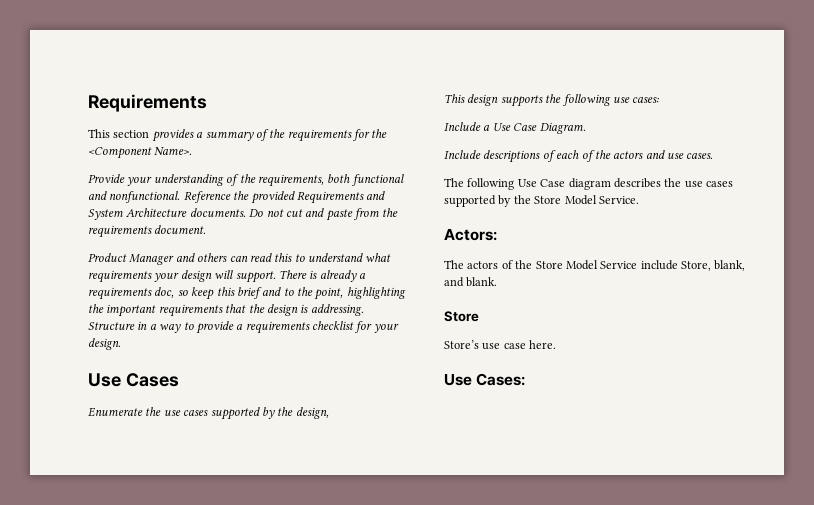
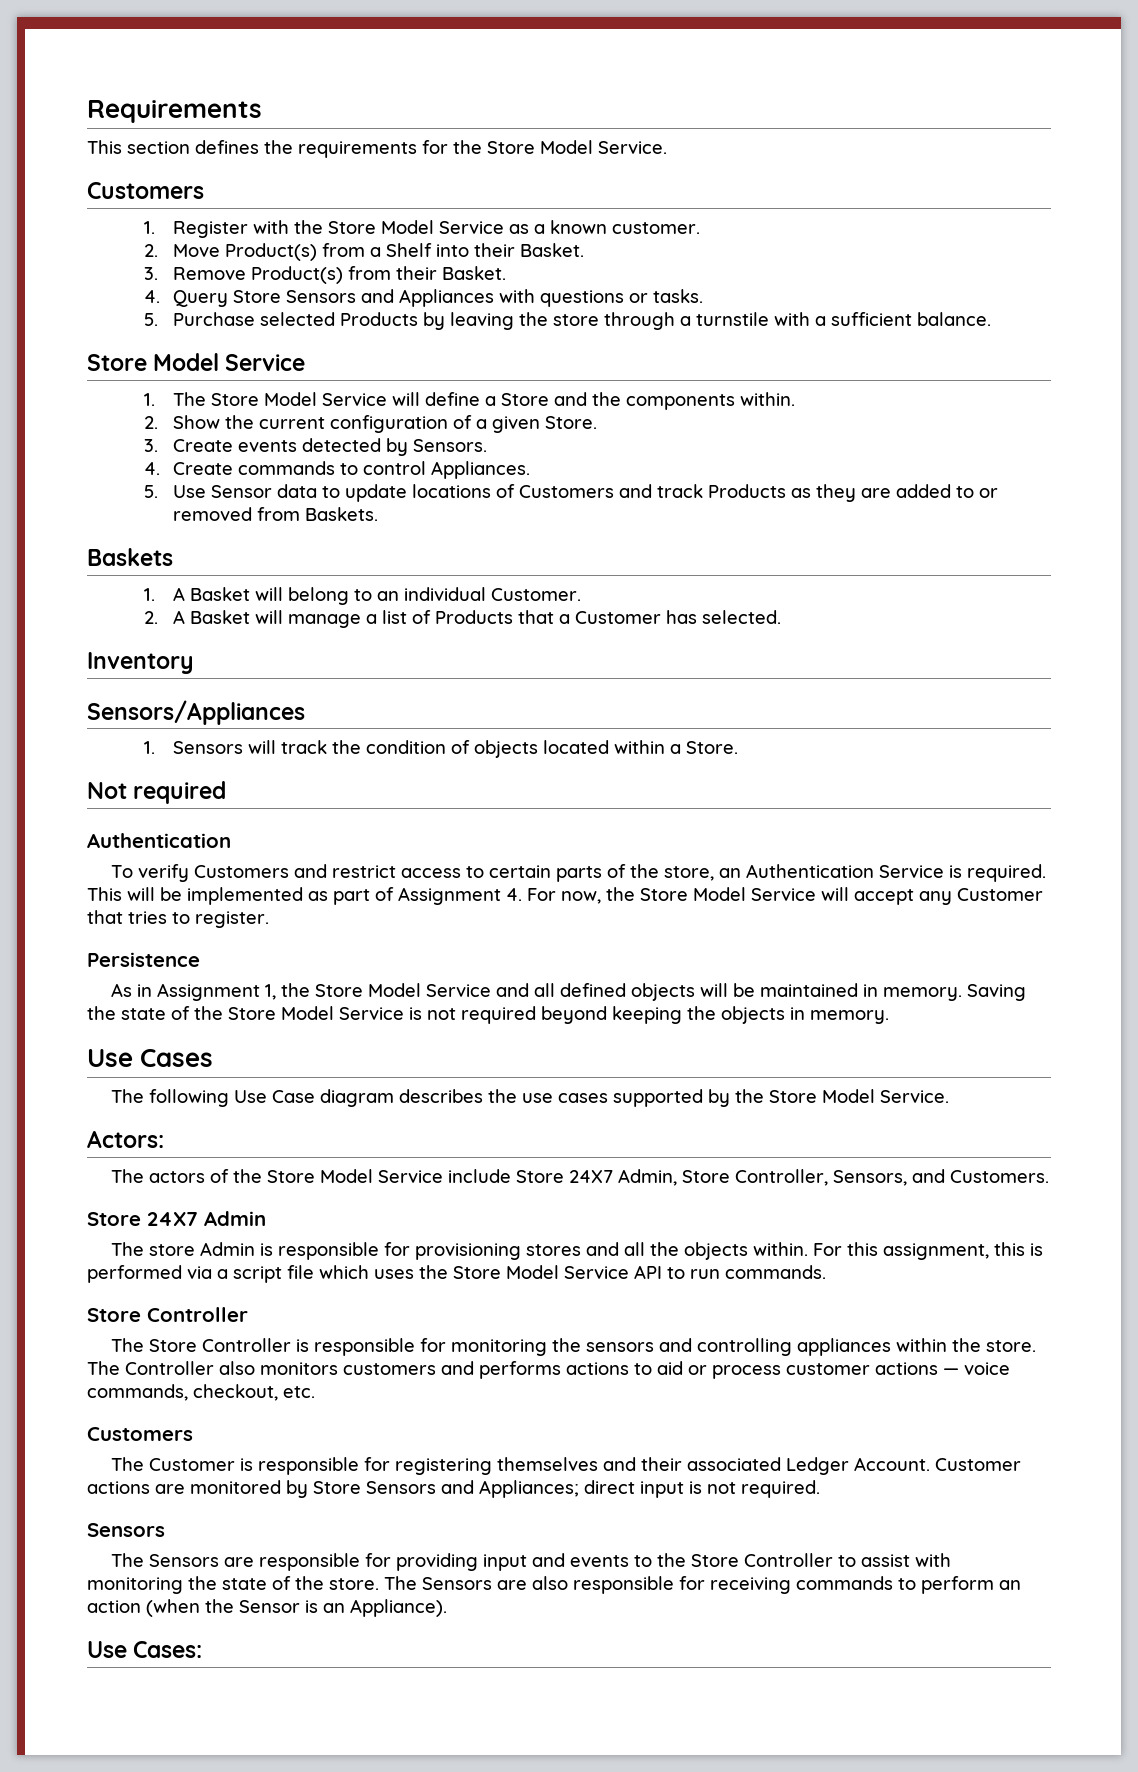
[151,129,388,142] [88,147,193,159] [88,174,404,187] [88,191,386,204] [88,208,399,221] [88,225,207,238] [88,253,392,265] [88,270,366,283] [88,287,406,300] [88,304,364,317] [88,321,399,334] [88,338,121,350] [88,373,179,387] [88,407,329,420] [444,94,660,107] [444,122,586,134] [444,150,714,163] provides a summary of the requirements for the <Component Name>. // Provide your understanding of the requirements, both functional and nonfunctional. Reference the provided Requirements and System Architecture documents. Do not cut and paste from the requirements document. // Product Manager and others can read this to understand what requirements your design will support. There is already a requirements doc, so keep this brief and to the point, highlighting the important requirements that the design is addressing. Structure in a way to provide a requirements checklist for your design. // Use Cases // Enumerate the use cases supported by the design, // This design supports the following use cases: // Include a Use Case Diagram. // Include descriptions of each of the actors and use cases. -> [195,140,667,158] [87,182,204,199] [144,220,701,238] [144,243,585,261] [144,266,507,284] [144,289,704,307] [144,312,992,330] [87,353,306,371] [144,392,796,410] [144,415,598,433] [144,438,488,456] [144,461,531,479] [144,484,999,502] [173,507,379,521] [87,548,173,566] [144,587,582,605] [144,610,782,628] [87,652,194,674] [87,700,305,725] [144,740,739,758] [87,781,227,804] [87,833,231,848] [111,864,1047,882] [87,887,1043,905] [87,910,269,928] [87,952,200,967] [111,983,1027,1001] [87,1006,889,1024] [87,1049,214,1067] defines the requirements for the Store Model Service. // Customers // 1. Register with the Store Model Service as a known customer. // 2. Move Product(s) from a Shelf into their Basket. // 3. Remove Product(s) from their Basket. // 4. Query Store Sensors and Appliances with questions or tasks. // 5. Purchase selected Products by leaving the store through a turnstile with a sufficient balance. // Store Model Service // 1. The Store Model Service will define a Store and the components within. // 2. Show the current configuration of a given Store. // 3. Create events detected by Sensors. // 4. Create commands to control Appliances. // 5. Use Sensor data to update locations of Customers and track Products as they are added to or removed from Baskets. // Baskets // 1. A Basket will belong to an individual Customer. // 2. A Basket will manage a list of Products that a Customer has selected. // Inventory // Sensors/Appliances // 1. Sensors will track the condition of objects located within a Store. // Not required // Authentication // To verify Customers and restrict access to certain parts of the store, an Authentication Service is required. This will be implemented as part of Assignment 4. For now, the Store Model Service will accept any Customer that tries to register. // Persistence // As in Assignment 1, the Store Model Service and all defined objects will be maintained in memory. Saving the state of the Store Model Service is not required beyond keeping the objects in memory. // Use Cases
[681,260,746,271] [444,277,498,287] [444,311,479,322] [444,340,557,350] Store, blank, and blank. // Store // Store’s use case here. -> [516,1169,1050,1186] [87,1211,266,1226] [111,1242,1044,1260] [87,1265,826,1283] [87,1307,248,1322] [111,1338,1037,1356] [87,1361,1010,1379] [87,1384,315,1401] [87,1427,193,1441] [111,1457,1022,1475] [87,1480,820,1498] [87,1523,165,1537] [111,1553,952,1571] [87,1576,1021,1594] [87,1599,447,1617] Store 24X7 Admin, Store Controller, Sensors, and Customers. // Store 24X7 Admin // The store Admin is responsible for provisioning stores and all the objects within. For this assignment, this is performed via a script file which uses the Store Model Service API to run commands. // Store Controller // The Store Controller is responsible for monitoring the sensors and controlling appliances within the store. The Controller also monitors customers and performs actions to aid or process customer actions — voice commands, checkout, etc. // Customers // The Customer is responsible for registering themselves and their associated Ledger Account. Customer actions are monitored by Store Sensors and Appliances; direct input is not required. // Sensors // The Sensors are responsible for providing input and events to the Store Controller to assist with monitoring the state of the store. The Sensors are also responsible for receiving commands to perform an action (when the Sensor is an Appliance).

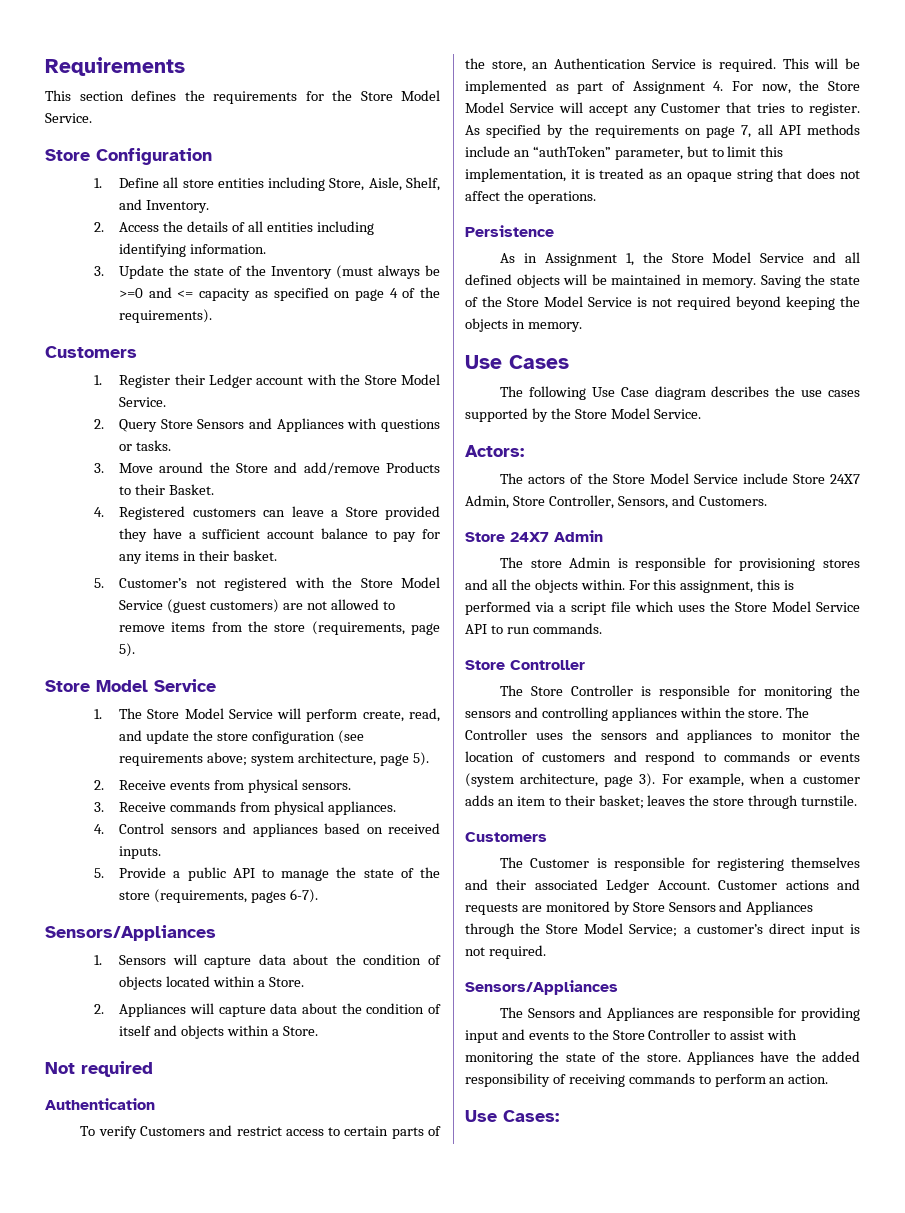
(667, 147) none -> [45,148,212,165] [94,177,440,191] [119,199,210,213] [94,221,374,235] [119,243,267,257] [94,265,441,279] [119,287,440,301] [119,309,213,323] // Store Configuration // 1. Define all store entities including Store, Aisle, Shelf, and Inventory. // 2. Access the details of all entities including identifying information. // 3. Update the state of the Inventory (must always be >=0 and <= capacity as specified on page 4 of the requirements).
[253,220,701,234] [144,243,585,261] [144,266,507,284] [144,290,161,303] with the Store Model Service as a known customer. // 2. Move Product(s) from a Shelf into their Basket. // 3. Remove Product(s) from their Basket. // 4. -> [174,374,441,388] [119,397,167,407] [94,419,105,429] their Ledger account with the Store Model Service. // 2.
[144,312,992,330] 5. Purchase selected Products by leaving the store through a turnstile with a sufficient balance. -> [94,462,440,475] [119,484,214,495] [94,506,440,520] [119,528,441,542] [119,550,277,564] [94,577,440,591] [119,599,395,613] [119,621,440,635] [119,643,136,657] 3. Move around the Store and add/remove Products to their Basket. // 4. Registered customers can leave a Store provided they have a sufficient account balance to pay for any items in their basket. // 5. Customer’s not registered with the Store Model Service (guest customers) are not allowed to remove items from the store (requirements, page 5).
[425,392,796,410] [144,415,598,433] [144,438,488,456] [144,461,531,479] [144,484,999,502] [173,507,379,521] [87,548,173,566] [144,587,582,605] [144,610,782,628] [87,652,194,674] define a Store and the components within. // 2. Show the current configuration of a given Store. // 3. Create events detected by Sensors. // 4. Create commands to control Appliances. // 5. Use Sensor data to update locations of Customers and track Products as they are added to or removed from Baskets. // Baskets // 1. A Basket will belong to an individual Customer. // 2. A Basket will manage a list of Products that a Customer has selected. // Inventory -> [306,708,440,722] [119,730,364,744] [119,752,429,766] [94,779,351,793] [94,801,396,815] [94,823,440,837] [119,846,162,859] [94,867,440,881] [119,889,318,903] perform create, read, and update the store configuration (see requirements above; system architecture, page 5). // 2. Receive events from physical sensors. // 3. Receive commands from physical appliances. // 4. Control sensors and appliances based on received inputs. // 5. Provide a public API to manage the state of the store (requirements, pages 6-7).
[281,740,328,754] track -> [204,954,329,968] capture data about
(739, 747) none -> [94,1003,442,1017] [119,1025,318,1039] // 2. Appliances will capture data about the condition of itself and objects within a Store.
(269, 919) none -> [465,124,860,138] [465,146,784,160] [465,168,861,182] [465,190,596,204] As specified by the requirements on page 7, all API methods include an “authToken” parameter, but to limit this implementation, it is treated as an opaque string that does not affect the operations.
[219,1361,1010,1379] [87,1384,315,1401] also monitors customers and performs actions to aid or process customer actions — voice commands, checkout, etc. -> [535,729,860,743] [465,751,860,765] [465,773,860,787] [465,795,858,809] uses the sensors and appliances to monitor the location of customers and respond to commands or events (system architecture, page 3). For example, when a customer adds an item to their basket; leaves the store through turnstile.
(150, 1487) none -> [837,879,861,890] [465,903,518,915] and requests
[479,1480,579,1498] Appliances; -> [746,901,814,915] [465,923,763,937] Appliances through the Store Model Service; a customer’s
[87,1523,165,1537] [111,1553,220,1567] Sensors // The Sensors -> [465,980,618,995] [500,1007,674,1021] Sensors/Appliances // The Sensors and Appliances
[384,1576,705,1594] The Sensors are also responsible for -> [687,1051,860,1065] [465,1073,566,1087] Appliances have the added responsibility of
[87,1599,447,1617] action (when the Sensor is an Appliance). -> [788,1074,829,1084] action.

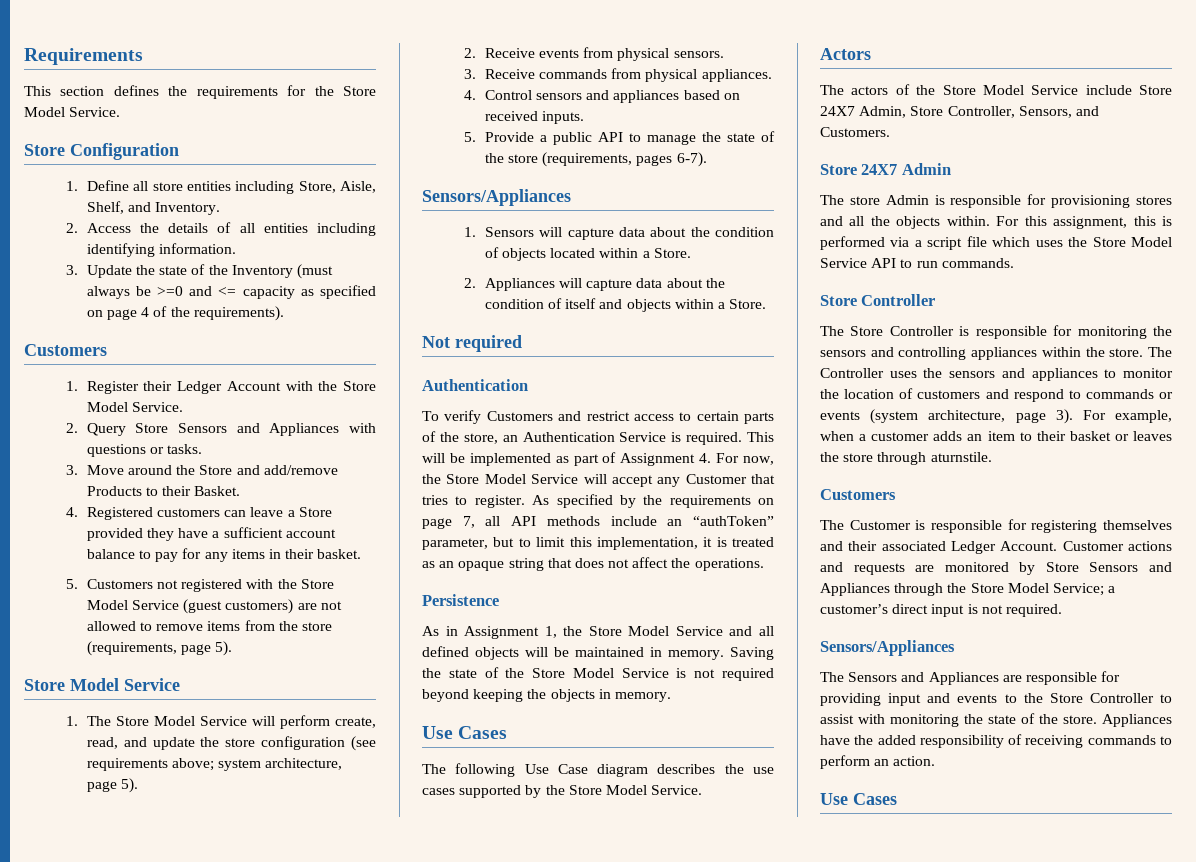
[256,376,304,385] account -> [226,381,281,391] Account
[119,578,188,588] Customer’s -> [86,579,153,589] Customers
[465,445,524,457] Actors: -> [820,48,871,60] Actors
[598,795,644,809] basket; -> [1069,431,1129,441] basket or
[801,795,858,806] turnstile. -> [930,452,992,462] aturnstile.
[503,1110,559,1122] Cases: -> [853,793,897,805] Cases

